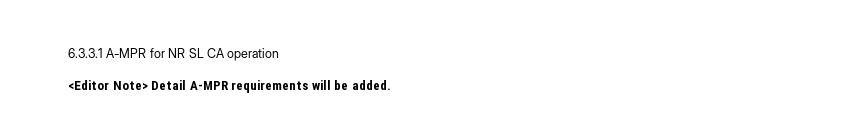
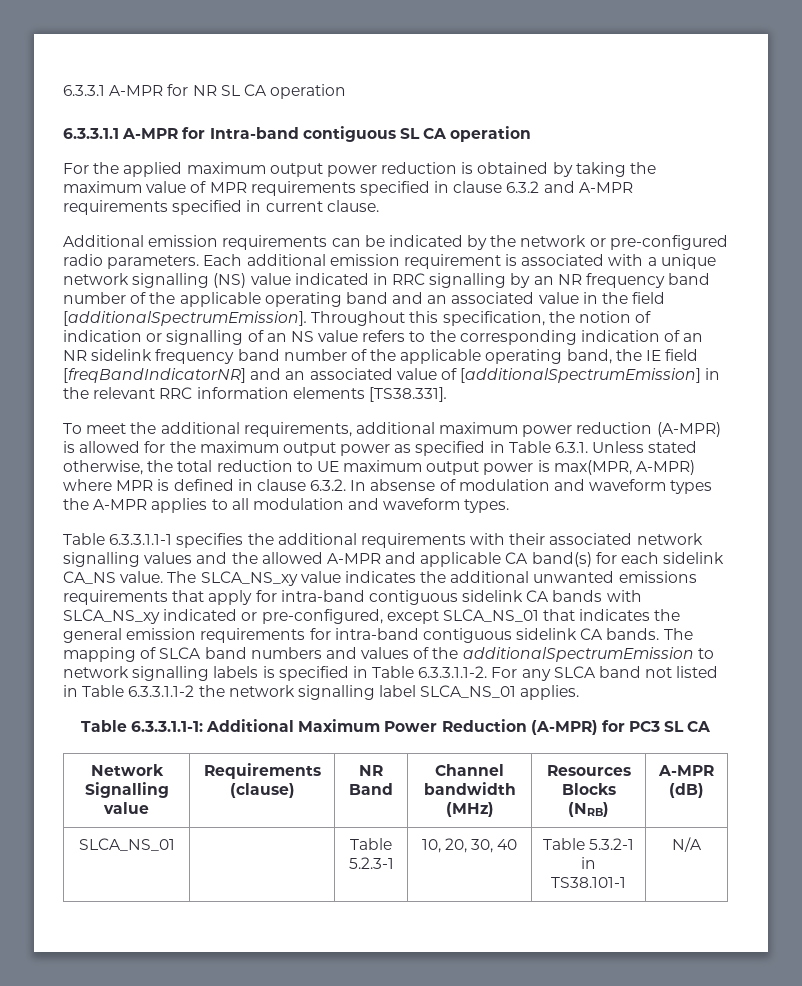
[68,80,391,93] <Editor Note> Detail A-MPR requirements will be added. -> [63,126,532,142] [63,162,657,177] [63,181,633,196] [63,200,379,215] [63,235,728,250] [63,254,716,269] [63,273,711,288] [63,292,666,307] [63,311,652,326] [63,330,704,345] [63,349,699,364] [63,368,721,383] [63,387,447,402] [63,422,721,437] [63,441,698,456] [63,460,696,475] [63,479,713,494] [63,498,510,513] [63,533,703,548] [63,552,725,567] [63,571,697,586] [63,590,642,605] [63,609,681,624] [63,628,693,643] [63,647,714,662] [63,666,719,681] [63,685,580,700] [80,719,712,735] [90,764,164,776] [84,782,169,798] [103,802,149,814] [203,763,321,779] [229,783,295,798] [359,765,383,776] [349,783,393,795] [435,764,504,776] [423,782,516,795] [445,802,494,817] [546,765,631,776] [561,783,616,795] [568,802,609,817] [658,765,714,776] [669,783,704,798] [78,838,175,851] [350,838,392,850] [348,857,394,869] [421,838,518,853] [542,838,635,850] [581,857,596,869] [551,877,626,888] [672,837,702,852] 6.3.3.1.1 A-MPR for Intra-band contiguous SL CA operation // For the applied maximum output power reduction is obtained by taking the maximum value of MPR requirements specified in clause 6.3.2 and A-MPR requirements specified in current clause. // Additional emission requirements can be indicated by the network or pre-configured radio parameters. Each additional emission requirement is associated with a unique network signalling (NS) value indicated in RRC signalling by an NR frequency band number of the applicable operating band and an associated value in the field [additionalSpectrumEmission]. Throughout this specification, the notion of indication or signalling of an NS value refers to the corresponding indication of an NR sidelink frequency band number of the applicable operating band, the IE field [freqBandIndicatorNR] and an associated value of [additionalSpectrumEmission] in the relevant RRC information elements [TS38.331]. // To meet the additional requirements, additional maximum power reduction (A-MPR) is allowed for the maximum output power as specified in Table 6.3.1. Unless stated otherwise, the total reduction to UE maximum output power is max(MPR, A-MPR) where MPR is defined in clause 6.3.2. In absense of modulation and waveform types the A-MPR applies to all modulation and waveform types. // Table 6.3.3.1.1-1 specifies the additional requirements with their associated network signalling values and the allowed A-MPR and applicable CA band(s) for each sidelink CA_NS value. The SLCA_NS_xy value indicates the additional unwanted emissions requirements that apply for intra-band contiguous sidelink CA bands with SLCA_NS_xy indicated or pre-configured, except SLCA_NS_01 that indicates the general emission requirements for intra-band contiguous sidelink CA bands. The mapping of SLCA band numbers and values of the additionalSpectrumEmission to network signalling labels is specified in Table 6.3.3.1.1-2. For any SLCA band not listed in Table 6.3.3.1.1-2 the network signalling label SLCA_NS_01 applies. // Table 6.3.3.1.1-1: Additional Maximum Power Reduction (A-MPR) for PC3 SL CA // Network Signalling value | Requirements (clause) | NR Band | Channel bandwidth (MHz) | Resources Blocks (NRB) | A-MPR (dB) // SLCA_NS_01 | | Table 5.2.3-1 | 10, 20, 30, 40 | Table 5.3.2-1 in TS38.101-1 | N/A

